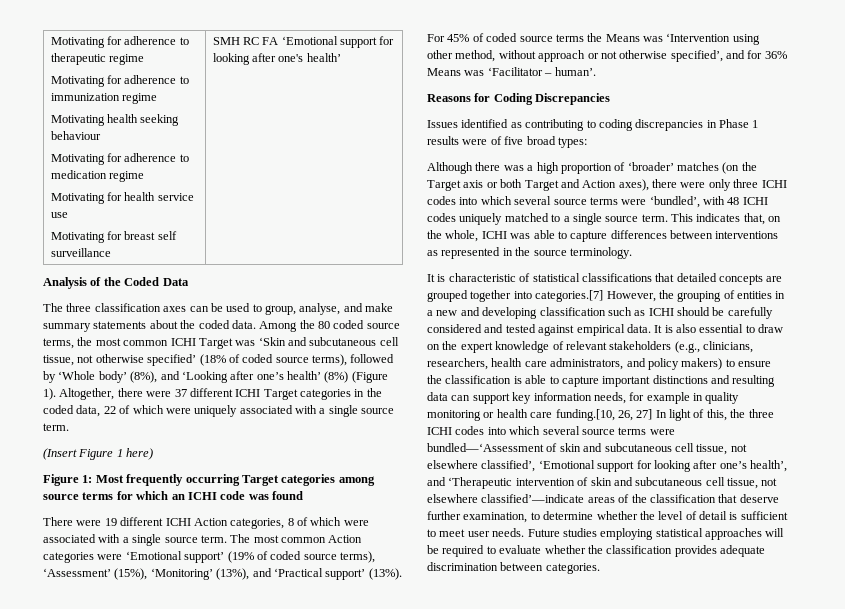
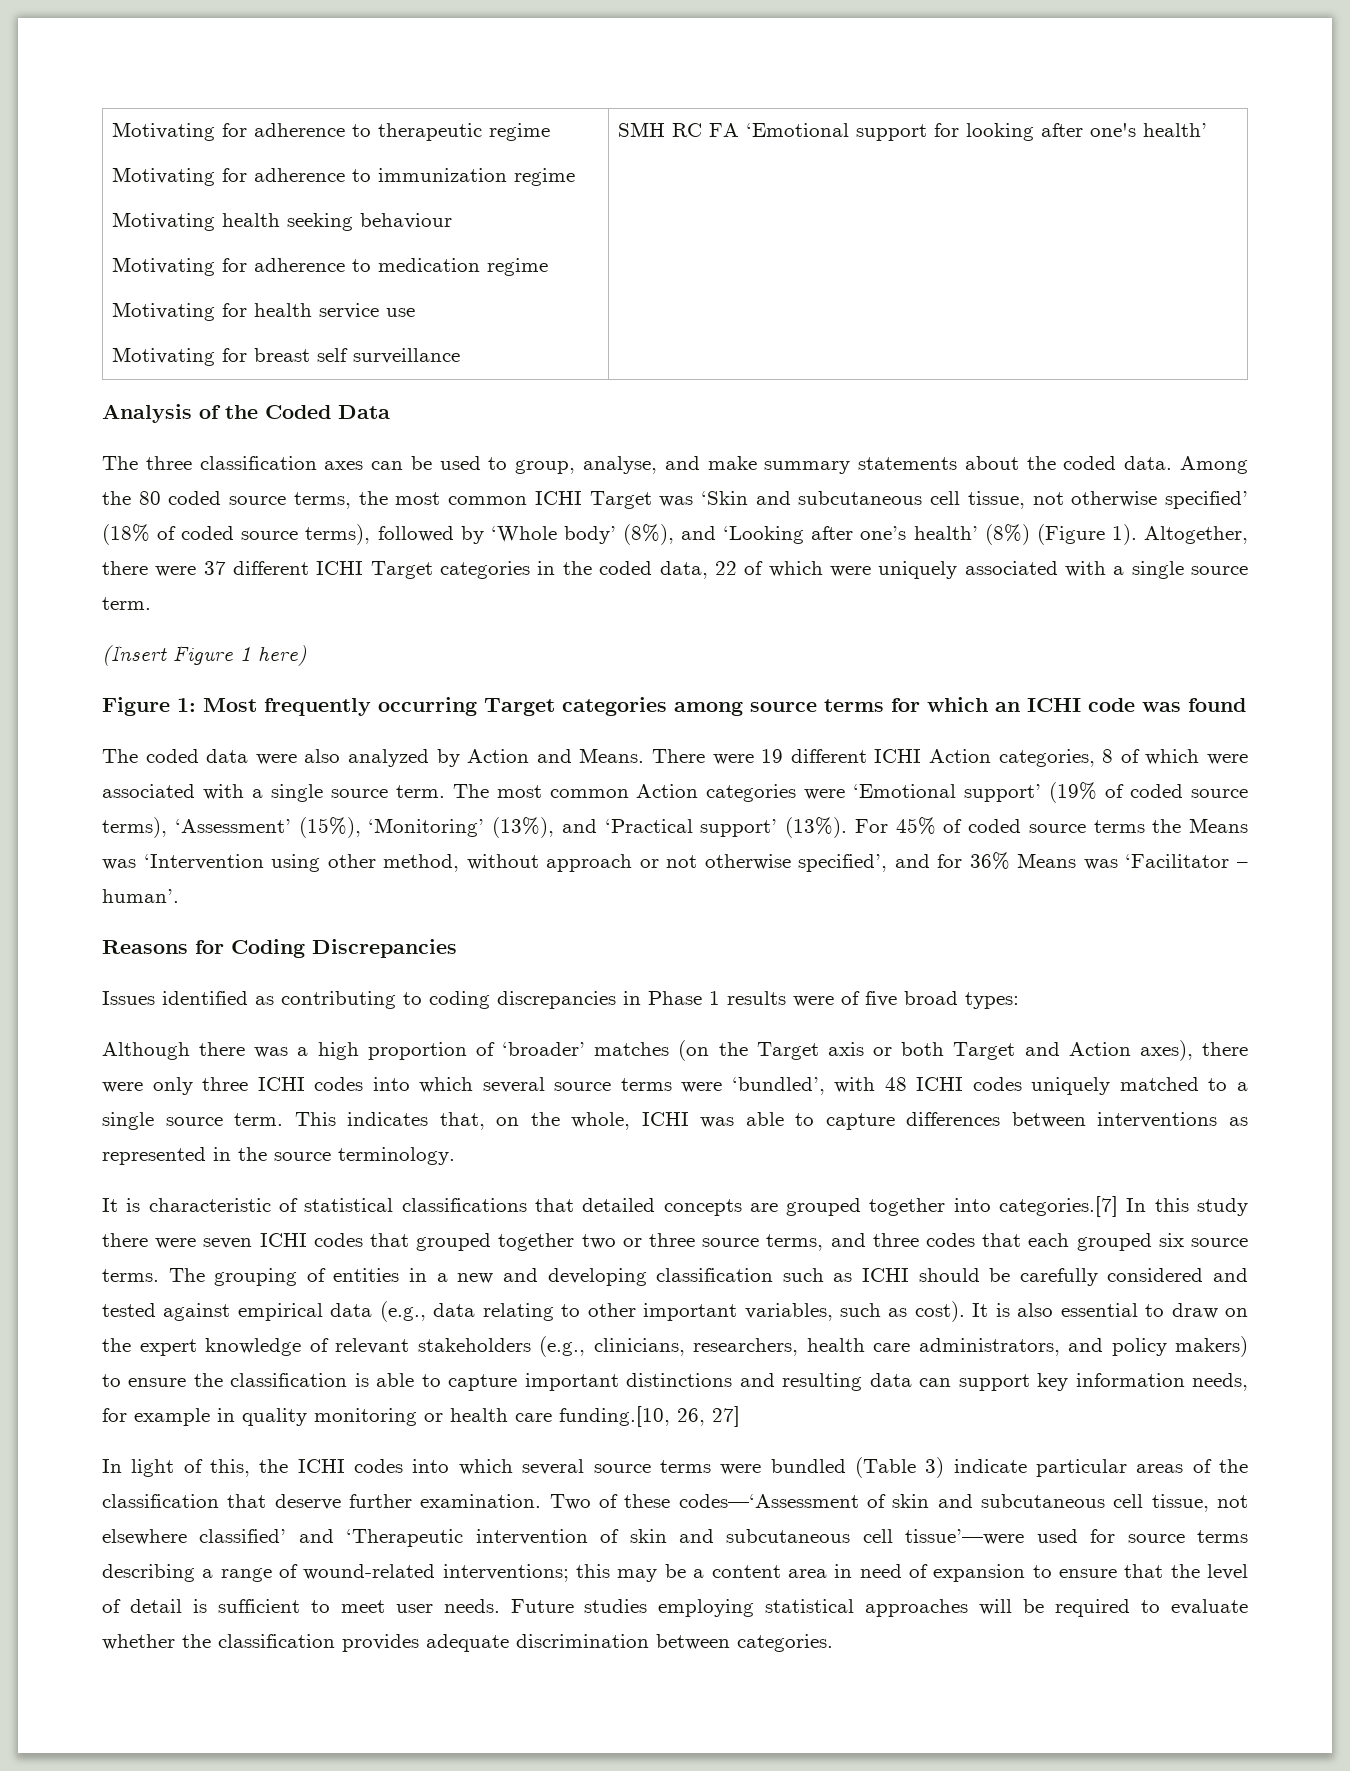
(303, 495) none -> [102,748,645,767] The coded data were also analyzed by Action and Means.
[606,290,674,302] However, the -> [1126,1198,1248,1216] [102,1233,1249,1251] [102,1268,205,1282] In this study there were seven ICHI codes that grouped together two or three source terms, and three codes that each grouped six source terms. The
[626,324,651,333] data. -> [330,1301,965,1322] data (e.g., data relating to other important variables, such as cost).
(653, 414) none -> (740, 1416) //
[748,409,774,418] [427,426,675,435] [427,443,747,455] [427,460,787,472] three ICHI codes into which several source terms were bundled—‘Assessment of skin and subcutaneous cell tissue, not elsewhere classified’, ‘Emotional support for looking after one’s health’, -> [297,1457,1248,1478] [102,1494,1248,1512] [102,1529,287,1545] ICHI codes into which several source terms were bundled (Table 3) indicate particular areas of the classification that deserve further examination. Two of these codes—‘Assessment of skin and subcutaneous cell tissue, not elsewhere classified’
[727,478,778,489] [427,494,779,503] [427,511,638,523] tissue, not elsewhere classified’—indicate areas of the classification that deserve further examination, to determine whether -> [905,1529,1248,1545] [102,1564,1164,1582] tissue’—were used for source terms describing a range of wound-related interventions; this may be a content area in need of expansion to ensure that

